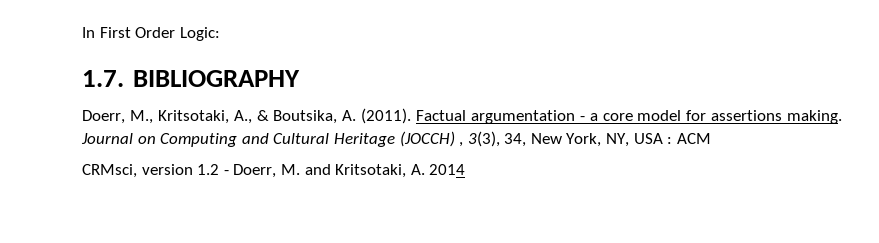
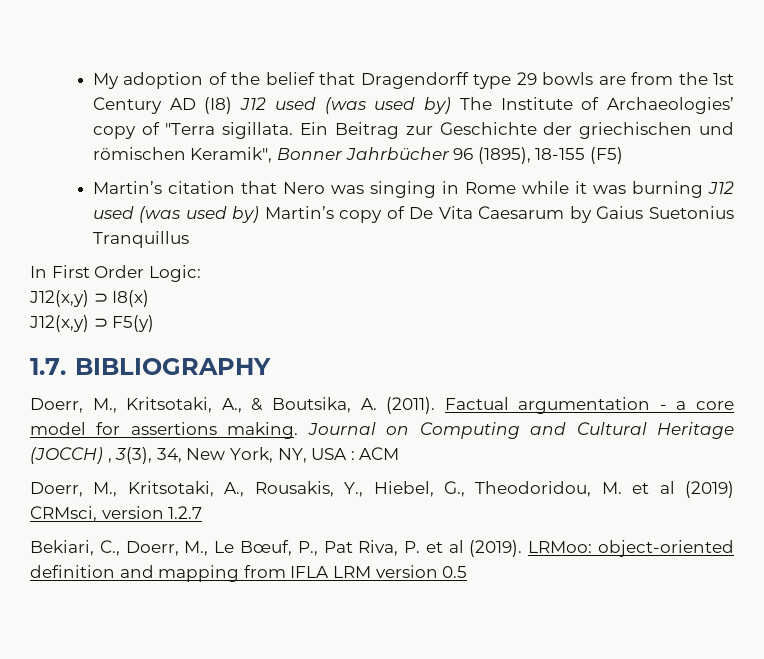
[82,27,220,41] In First Order Logic: -> [92,72,735,89] [92,97,734,114] [92,122,734,139] [92,147,623,164] [92,181,735,198] [92,206,735,223] [92,231,189,248] [30,265,201,282] [29,290,150,307] [29,315,155,332] My adoption of the belief that Dragendorff type 29 bowls are from the 1st Century AD (I8) J12 used (was used by) The Institute of Archaeologies’ copy of "Terra sigillata. Ein Beitrag zur Geschichte der griechischen und römischen Keramik", Bonner Jahrbücher 96 (1895), 18-155 (F5) // Martin’s citation that Nero was singing in Rome while it was burning J12 used (was used by) Martin’s copy of De Vita Caesarum by Gaius Suetonius Tranquillus // In First Order Logic: // J12(x,y) ⊃ I8(x) // J12(x,y) ⊃ F5(y)
[82,164,466,178] CRMsci, version 1.2 - Doerr, M. and Kritsotaki, A. 2014 -> [30,481,734,498] [30,506,203,522] [30,540,734,557] [30,565,468,582] Doerr, M., Kritsotaki, A., Rousakis, Y., Hiebel, G., Theodoridou, M. et al (2019) CRMsci, version 1.2.7 // Bekiari, C., Doerr, M., Le Bœuf, P., Pat Riva, P. et al (2019). LRMoo: object-oriented definition and mapping from IFLA LRM version 0.5

